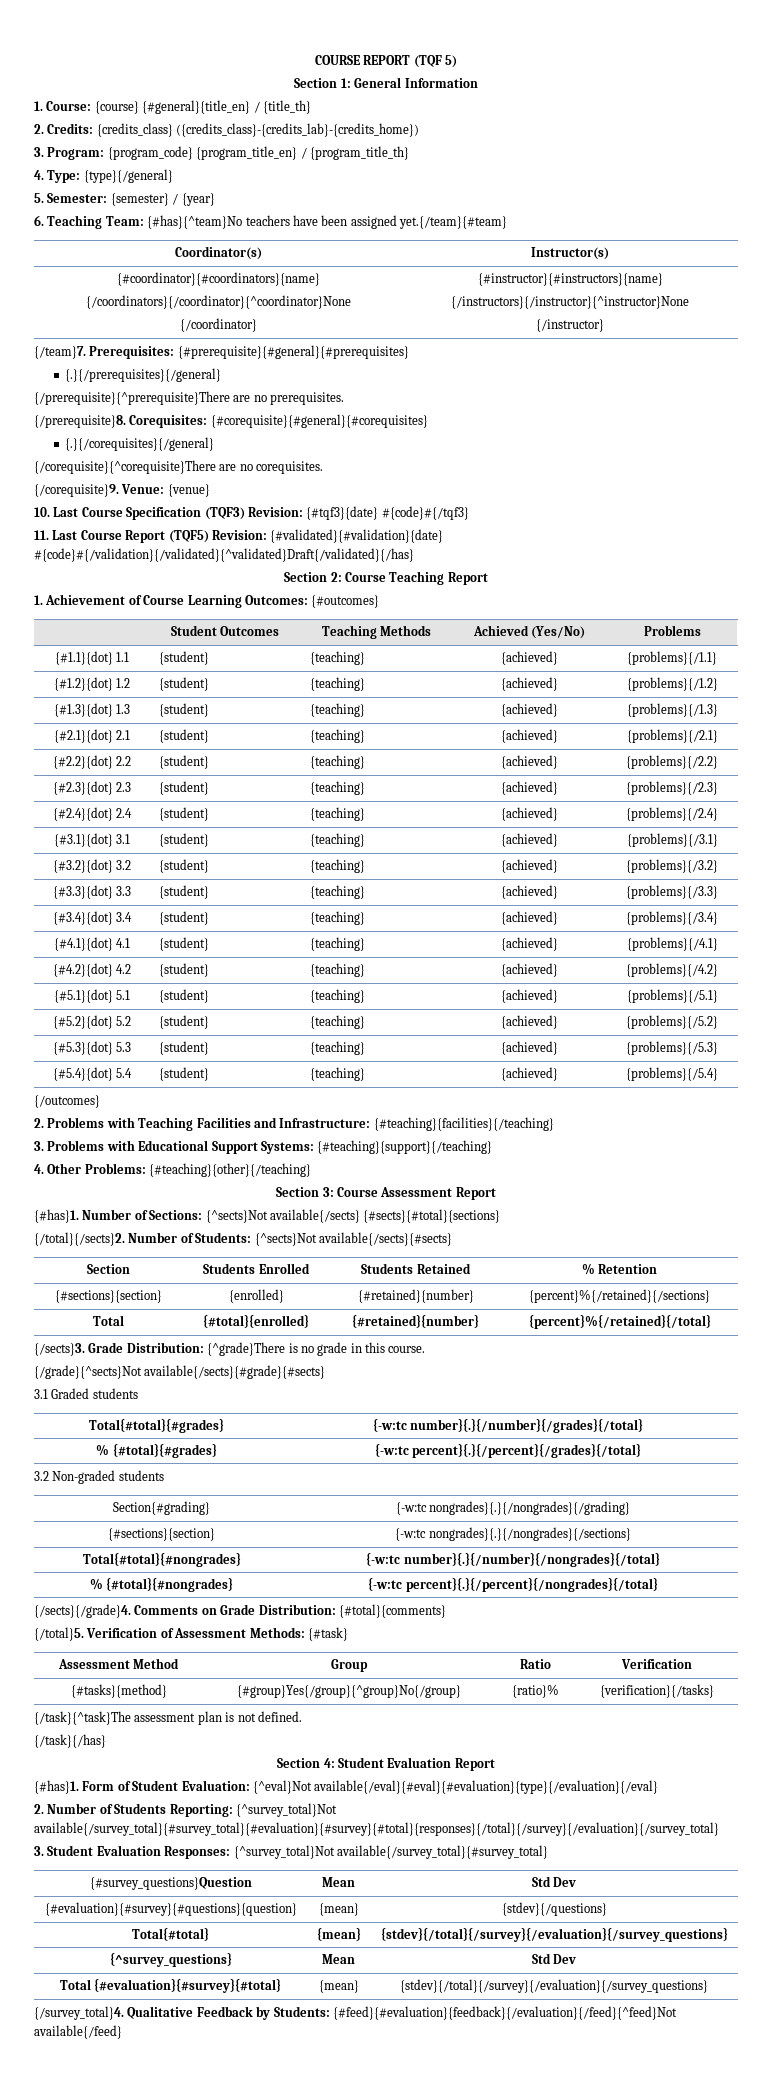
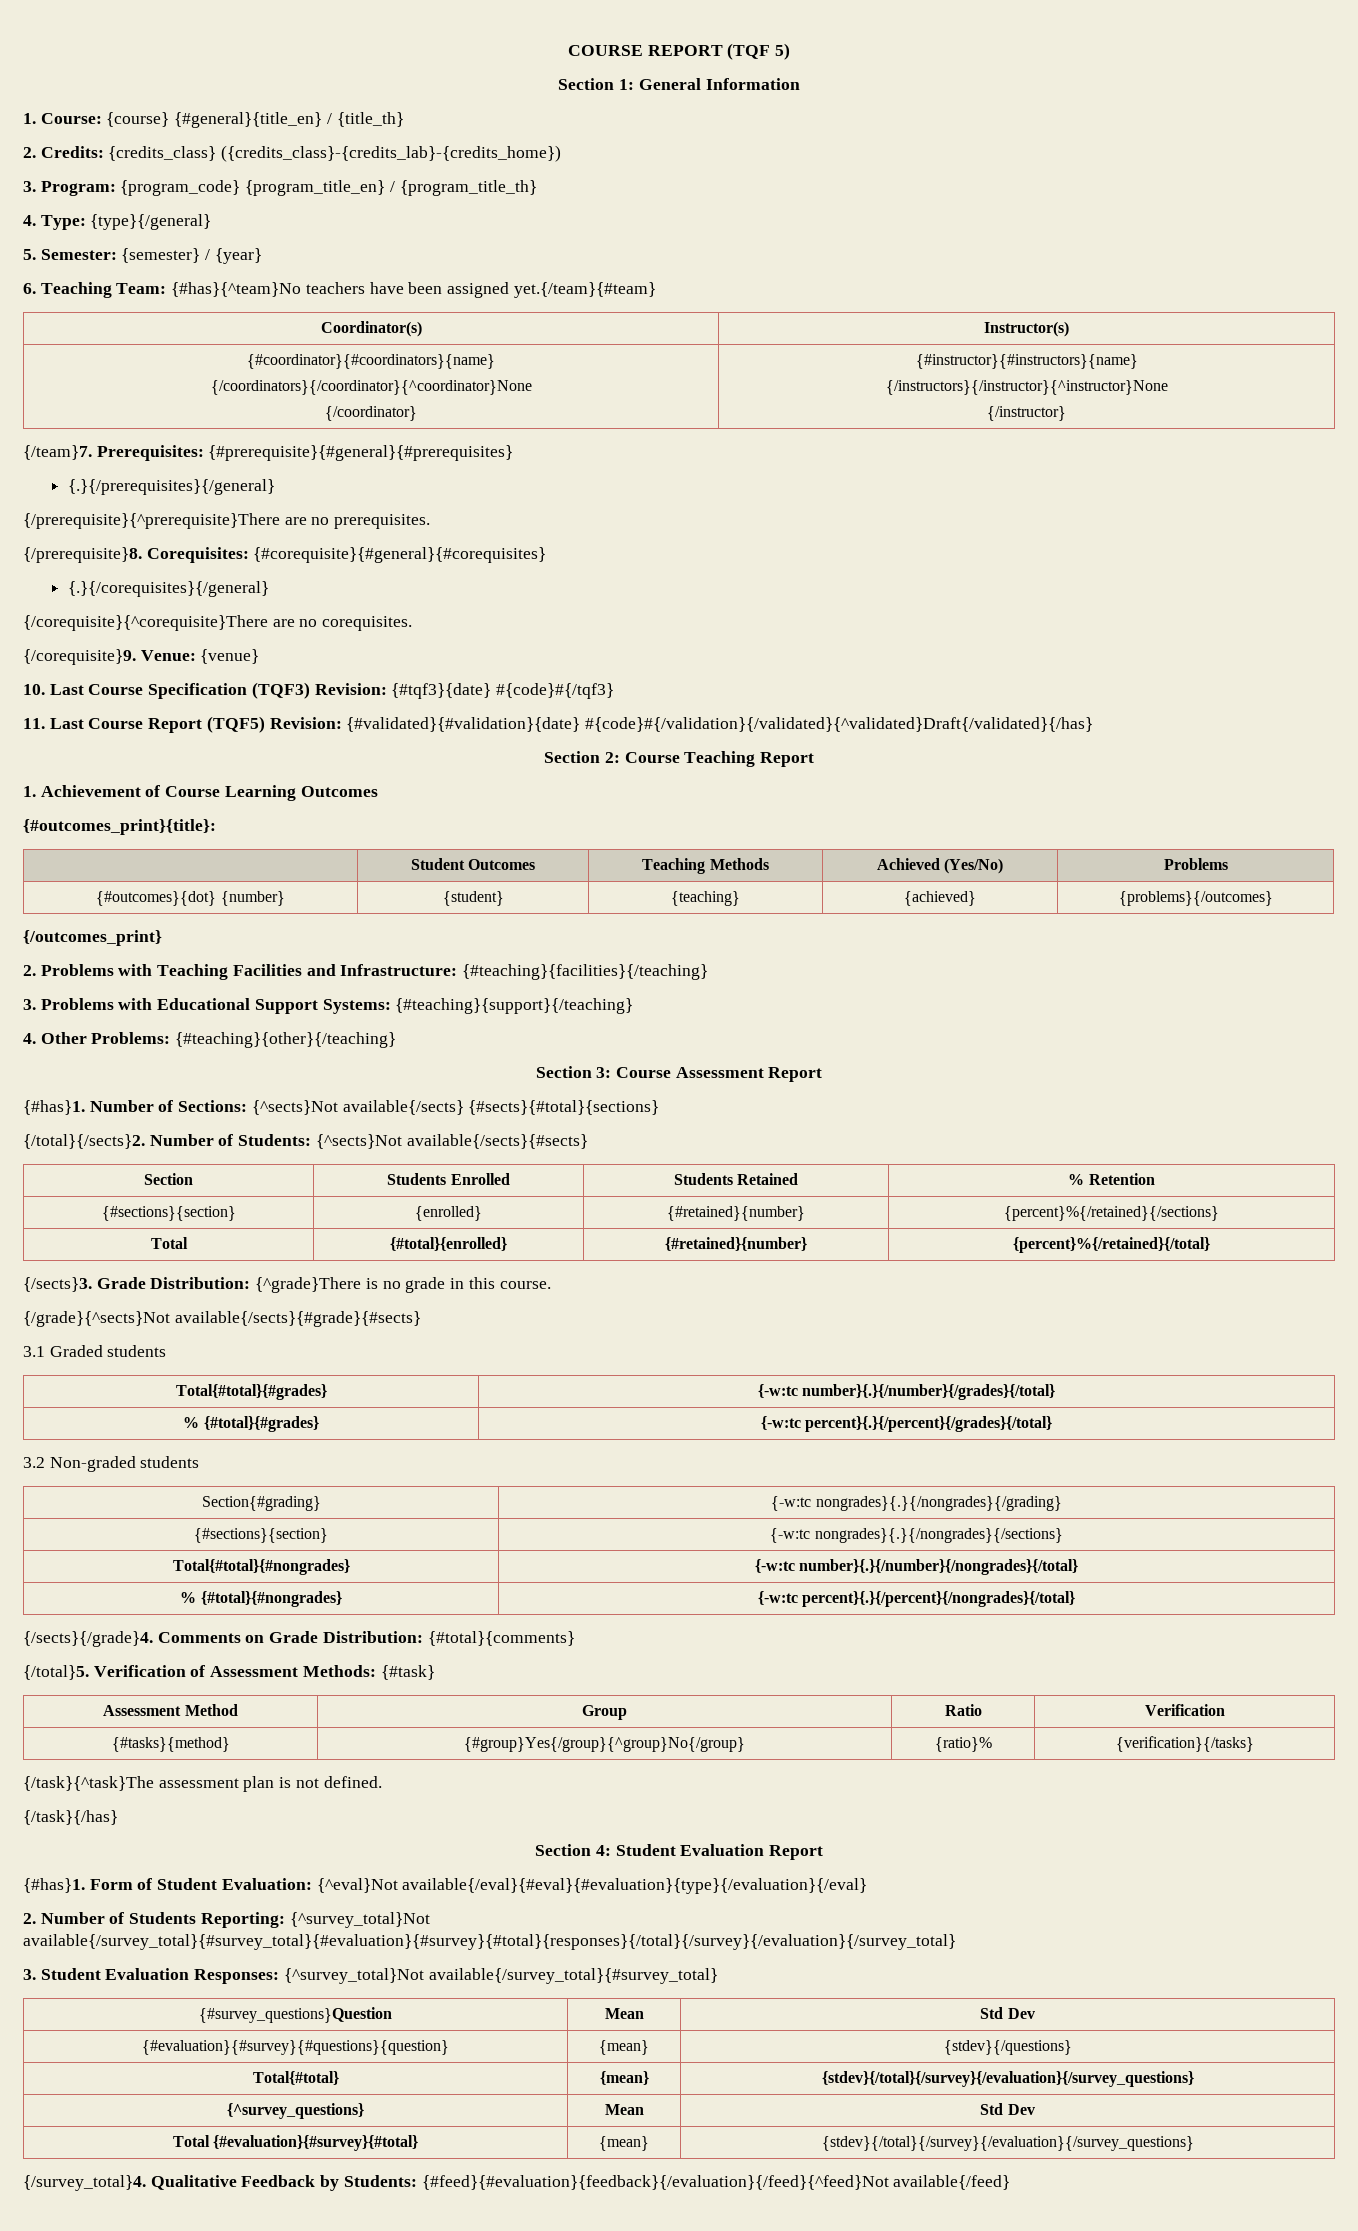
[244,595,380,608] Outcomes: {#outcomes} -> [300,786,378,797] [23,819,216,835] Outcomes // {#outcomes_print}{title}:
[54,651,130,665] [158,651,209,665] [309,651,365,665] [501,651,558,665] [627,651,717,665] [53,677,131,691] [158,677,209,691] [309,677,365,691] [501,677,558,691] [626,677,718,691] [53,703,131,717] [158,703,209,717] [309,703,365,717] [501,703,558,717] [626,703,718,717] [53,729,131,743] [158,729,209,743] [309,729,365,743] [501,729,558,743] [626,729,718,743] [52,755,132,769] [158,755,209,769] [309,755,365,769] [501,755,558,769] [626,755,718,769] [52,781,132,795] [158,781,209,795] [309,781,365,795] [501,781,558,795] [626,781,718,795] [52,807,133,821] [158,807,209,821] [309,807,365,821] [501,807,558,821] [626,807,718,821] [53,833,131,847] [158,833,209,847] [309,833,365,847] [501,833,558,847] [626,833,718,847] [52,859,132,873] [158,859,209,873] [309,859,365,873] [501,859,558,873] [626,859,718,873] [52,885,132,899] [158,885,209,899] [309,885,365,899] [501,885,558,899] [626,885,718,899] [52,911,133,925] [158,911,209,925] [309,911,365,925] [501,911,558,925] [626,911,718,925] [53,937,131,951] [158,937,209,951] [309,937,365,951] [501,937,558,951] [626,937,718,951] [52,963,132,977] [158,963,209,977] [309,963,365,977] [501,963,558,977] [626,963,718,977] [53,989,131,1003] [158,989,209,1003] [309,989,365,1003] [501,989,558,1003] [626,989,718,1003] [52,1015,132,1029] [158,1015,209,1029] [309,1015,365,1029] [501,1015,558,1029] [626,1015,718,1029] [52,1041,132,1055] [158,1041,209,1055] [309,1041,365,1055] [501,1041,558,1055] [626,1041,718,1055] [52,1067,133,1081] [158,1067,209,1081] [309,1067,365,1081] [501,1067,558,1081] [626,1067,718,1081] [34,1095,100,1108] {#1.1}{dot} 1.1 | {student} | {teaching} | {achieved} | {problems}{/1.1} // {#1.2}{dot} 1.2 | {student} | {teaching} | {achieved} | {problems}{/1.2} // {#1.3}{dot} 1.3 | {student} | {teaching} | {achieved} | {problems}{/1.3} // {#2.1}{dot} 2.1 | {student} | {teaching} | {achieved} | {problems}{/2.1} // {#2.2}{dot} 2.2 | {student} | {teaching} | {achieved} | {problems}{/2.2} // {#2.3}{dot} 2.3 | {student} | {teaching} | {achieved} | {problems}{/2.3} // {#2.4}{dot} 2.4 | {student} | {teaching} | {achieved} | {problems}{/2.4} // {#3.1}{dot} 3.1 | {student} | {teaching} | {achieved} | {problems}{/3.1} // {#3.2}{dot} 3.2 | {student} | {teaching} | {achieved} | {problems}{/3.2} // {#3.3}{dot} 3.3 | {student} | {teaching} | {achieved} | {problems}{/3.3} // {#3.4}{dot} 3.4 | {student} | {teaching} | {achieved} | {problems}{/3.4} // {#4.1}{dot} 4.1 | {student} | {teaching} | {achieved} | {problems}{/4.1} // {#4.2}{dot} 4.2 | {student} | {teaching} | {achieved} | {problems}{/4.2} // {#5.1}{dot} 5.1 | {student} | {teaching} | {achieved} | {problems}{/5.1} // {#5.2}{dot} 5.2 | {student} | {teaching} | {achieved} | {problems}{/5.2} // {#5.3}{dot} 5.3 | {student} | {teaching} | {achieved} | {problems}{/5.3} // {#5.4}{dot} 5.4 | {student} | {teaching} | {achieved} | {problems}{/5.4} // {/outcomes} -> [96,891,285,906] [442,891,504,906] [671,891,740,906] [904,891,976,906] [1118,891,1273,906] [23,930,162,946] {#outcomes}{dot} {number} | {student} | {teaching} | {achieved} | {problems}{/outcomes} // {/outcomes_print}

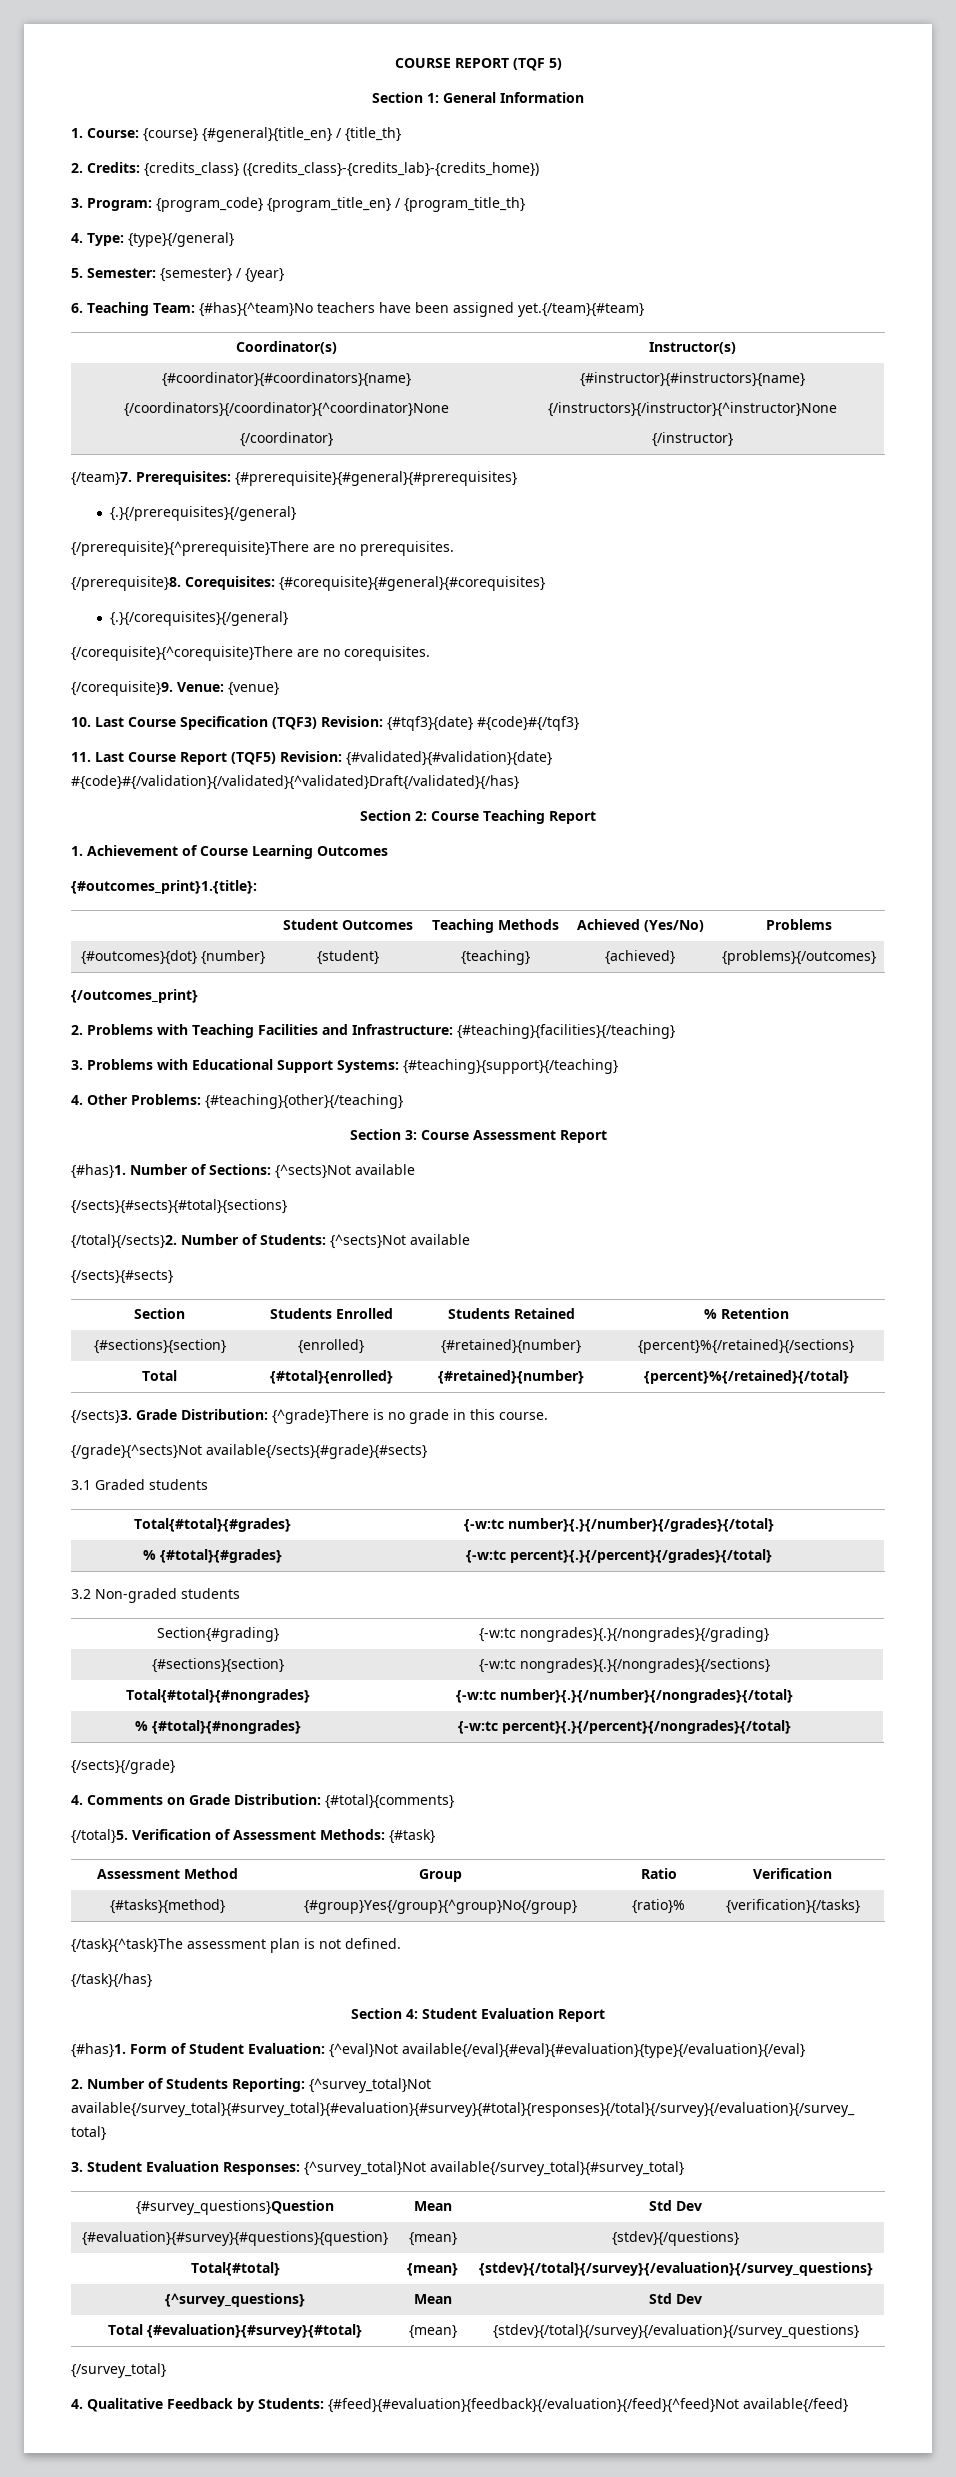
[23,819,216,835] {#outcomes_print}{title}: -> [71,880,257,894] {#outcomes_print}1.{title}:
[342,1100,660,1115] available{/sects} {#sects}{#total}{sections} -> [355,1164,415,1175] [71,1199,287,1214] available // {/sects}{#sects}{#total}{sections}
[406,1134,588,1149] available{/sects}{#sects} -> [410,1234,470,1245] [71,1270,173,1284] available // {/sects}{#sects}
[23,1631,153,1647] {/sects}{/grade}4. -> [71,1759,175,1774] [71,1795,83,1805] {/sects}{/grade} // 4.
[23,2175,146,2191] {/survey_total}4. -> [71,2363,166,2378] [71,2399,83,2409] {/survey_total} // 4.

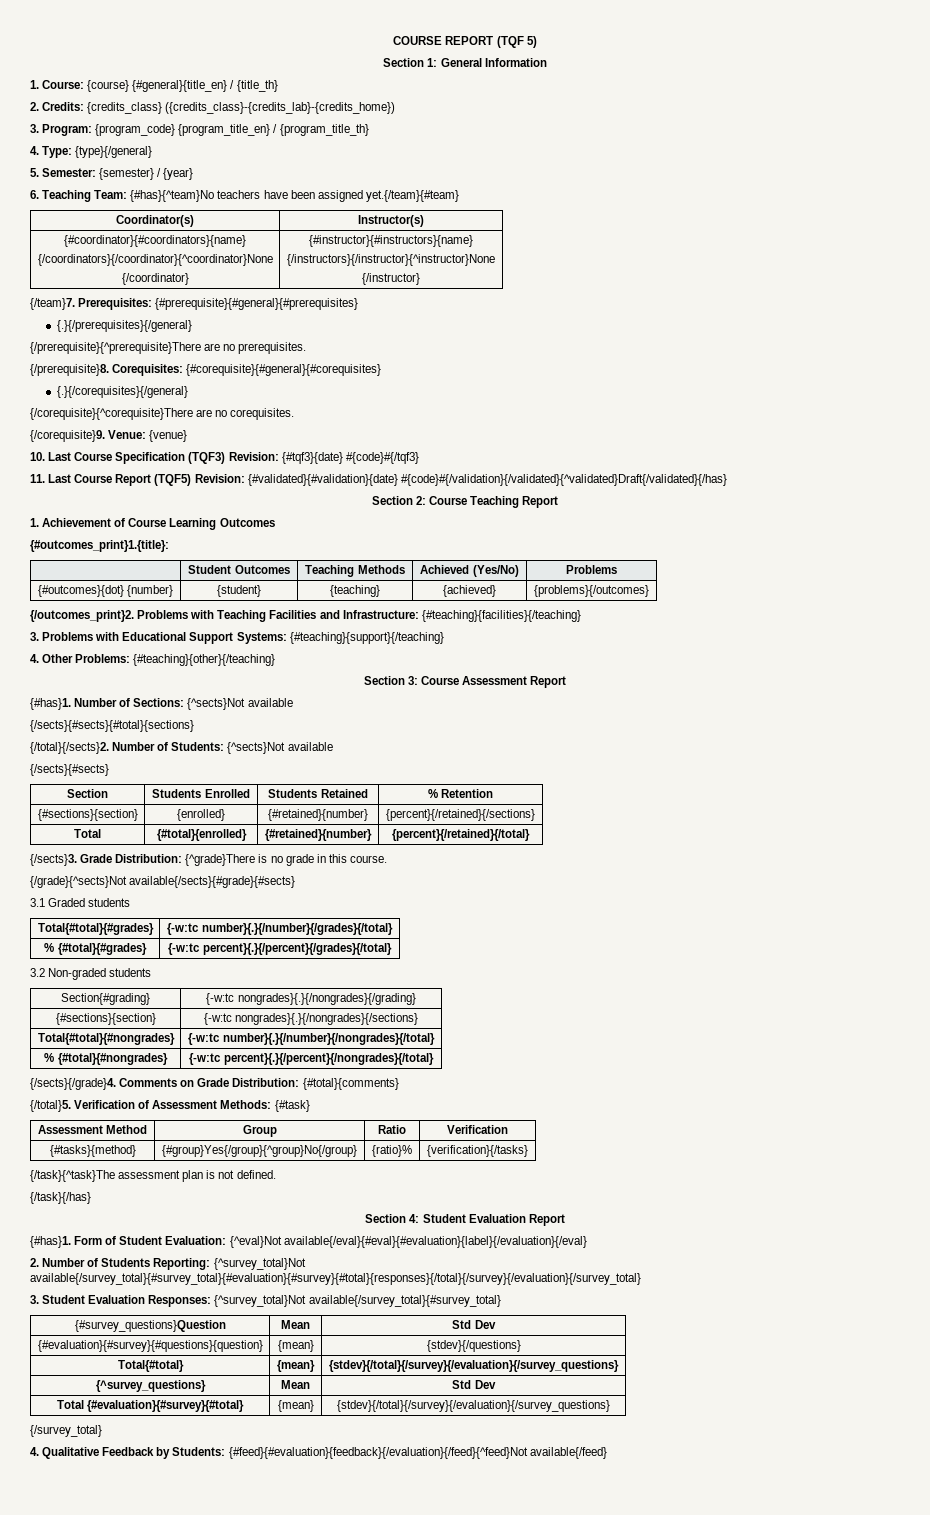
[71,989,198,1003] [71,1025,83,1035] {/outcomes_print} // 2. -> [30,610,134,622] {/outcomes_print}2.
[638,1339,854,1354] {percent}%{/retained}{/sections} -> [386,809,535,821] {percent}{/retained}{/sections}
[643,1370,849,1384] {percent}%{/retained}{/total} -> [392,829,530,841] {percent}{/retained}{/total}
[71,1759,175,1774] [71,1795,83,1805] {/sects}{/grade} // 4. -> [30,1078,116,1090] {/sects}{/grade}4.
[402,2043,805,2058] available{/eval}{#eval}{#evaluation}{type}{/evaluation}{/eval} -> [283,1236,587,1248] available{/eval}{#eval}{#evaluation}{label}{/evaluation}{/eval}

